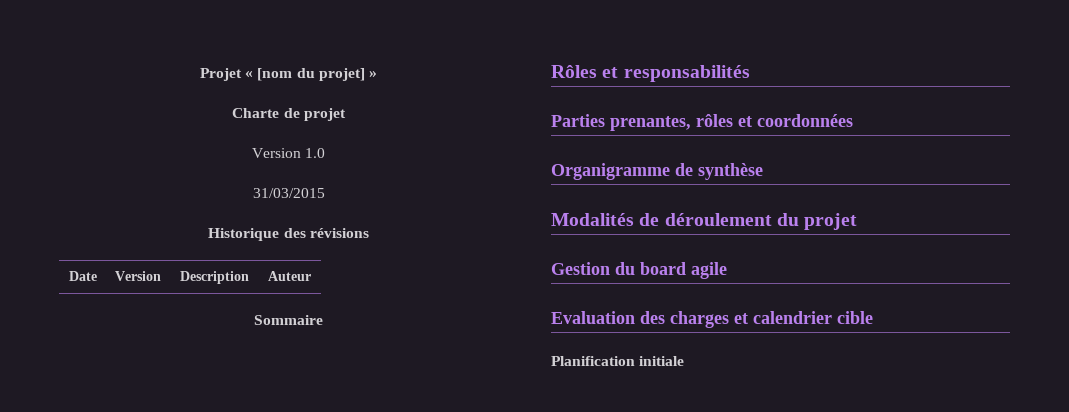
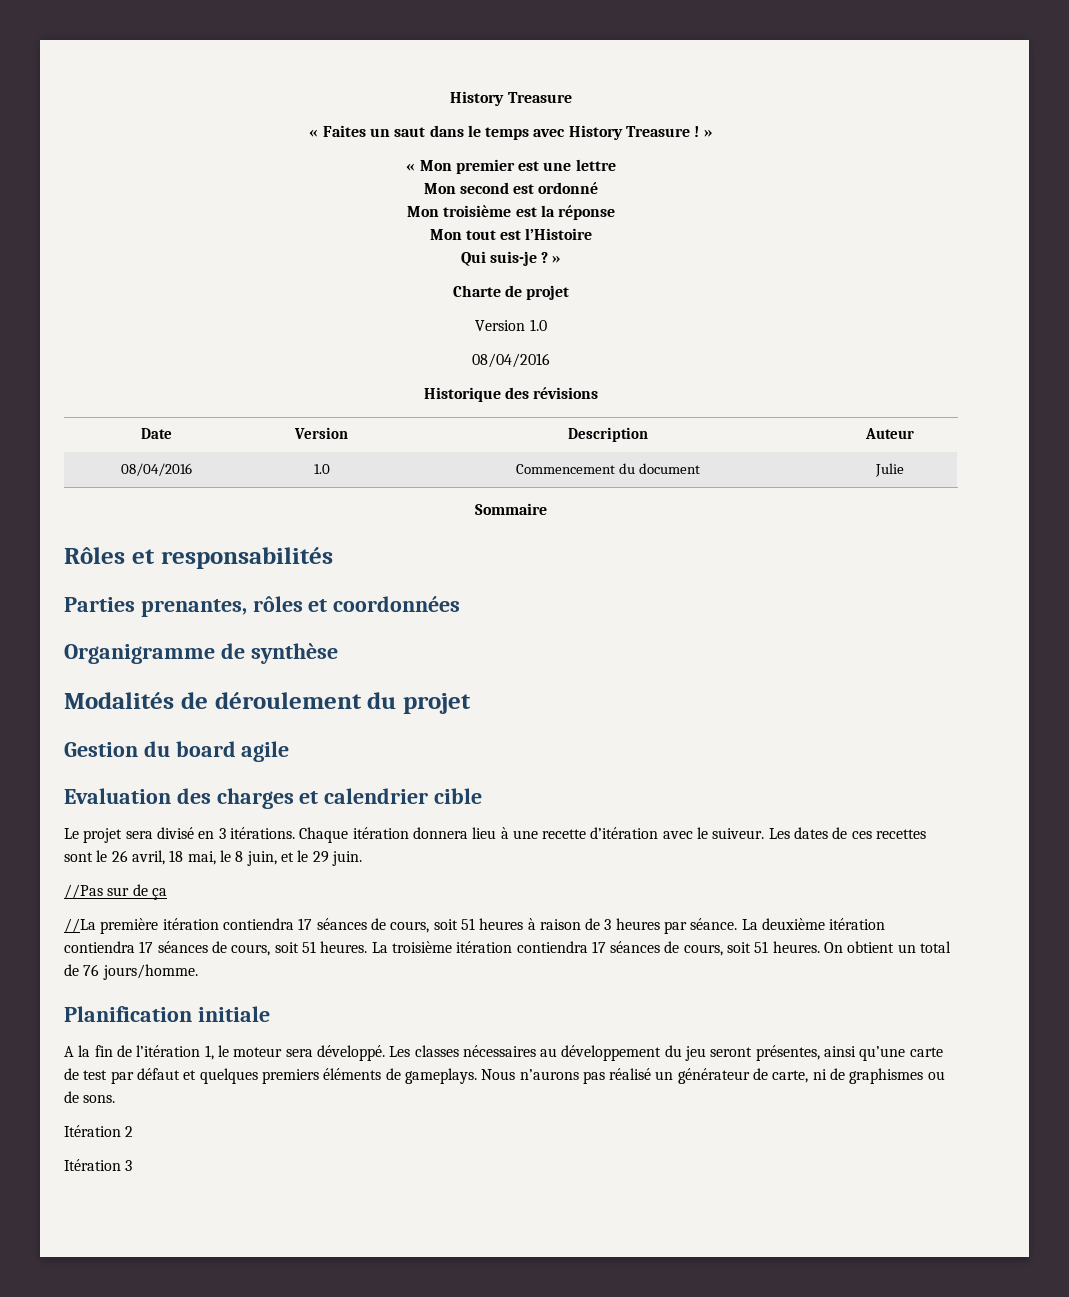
[200,68,365,81] Projet « [nom du projet] -> [450,91,572,106] [309,125,713,140] [406,159,616,174] [423,182,599,194] [406,205,616,220] [429,228,593,240] [460,251,549,266] History Treasure // « Faites un saut dans le temps avec History Treasure ! » // « Mon premier est une lettre // Mon second est ordonné // Mon troisième est la réponse // Mon tout est l’Histoire // Qui suis-je ?
[252,188,325,198] 31/03/2015 -> [472,353,550,368] 08/04/2016
(311, 276) none -> [121,463,192,476] [313,464,330,474] [516,463,700,474] [874,463,904,477] // 08/04/2016 | 1.0 | Commencement du document | Julie
[551,356,685,366] Planification initiale -> [64,827,927,843] [64,850,362,866] [64,884,167,900] [64,918,886,934] [64,941,952,956] [64,964,198,980] [64,1006,270,1022] [64,1045,943,1061] [64,1068,945,1084] [64,1091,116,1103] [64,1125,134,1137] [64,1159,133,1171] Le projet sera divisé en 3 itérations. Chaque itération donnera lieu à une recette d’itération avec le suiveur. Les dates de ces recettes sont le 26 avril, 18 mai, le 8 juin, et le 29 juin. // //Pas sur de ça // //La première itération contiendra 17 séances de cours, soit 51 heures à raison de 3 heures par séance. La deuxième itération contiendra 17 séances de cours, soit 51 heures. La troisième itération contiendra 17 séances de cours, soit 51 heures. On obtient un total de 76 jours/homme. // Planification initiale // A la fin de l’itération 1, le moteur sera développé. Les classes nécessaires au développement du jeu seront présentes, ainsi qu’une carte de test par défaut et quelques premiers éléments de gameplays. Nous n’aurons pas réalisé un générateur de carte, ni de graphismes ou de sons. // Itération 2 // Itération 3

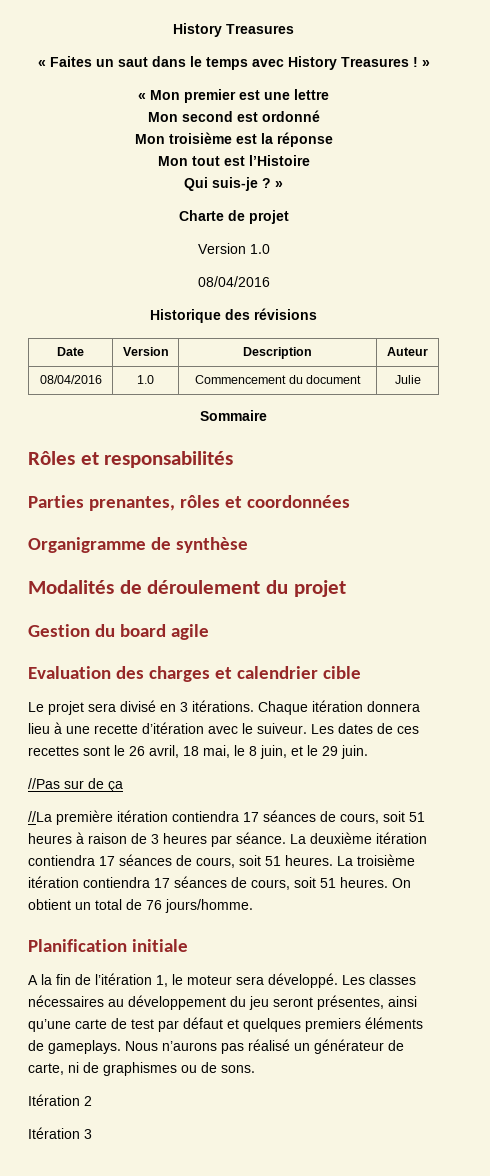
[450,91,572,106] History Treasure -> [173,23,294,37] History Treasures
[626,126,691,137] Treasure -> [340,57,409,67] Treasures

